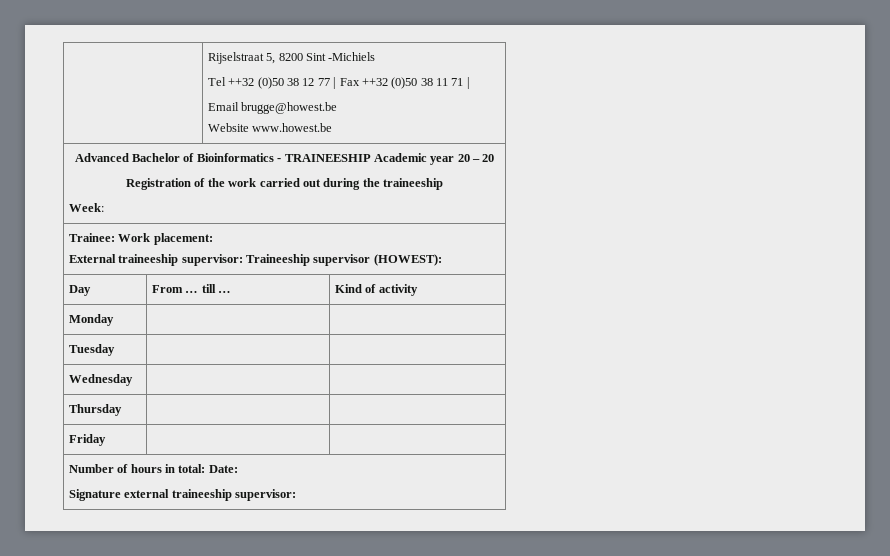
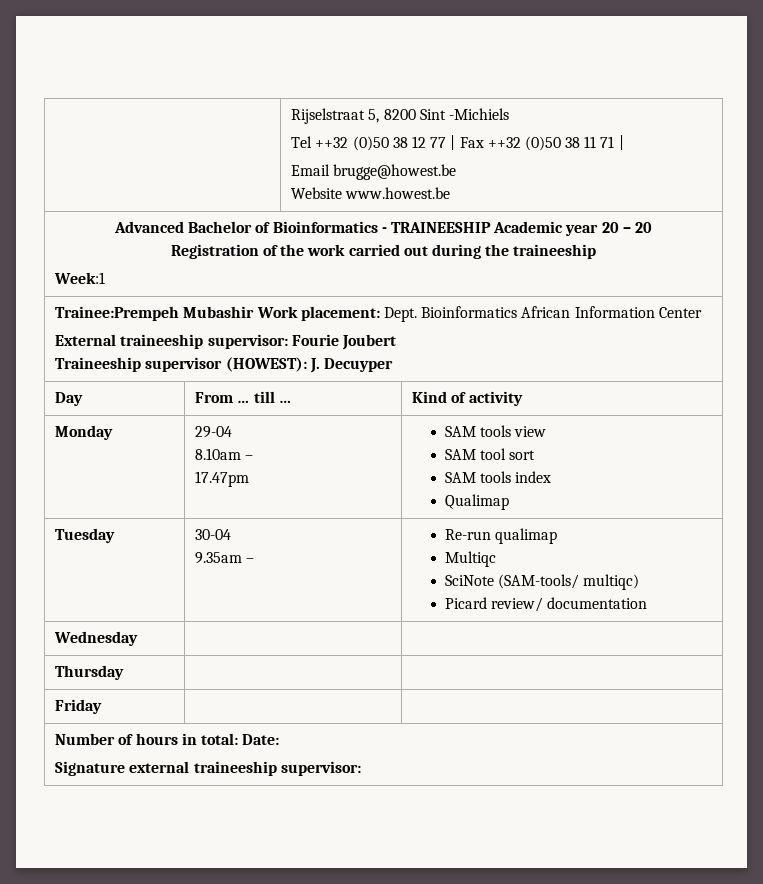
[68,203,104,212] [68,233,115,242] Week: // Trainee: -> [54,272,106,284] [55,306,255,321] Week:1 // Trainee:Prempeh Mubashir
(213, 239) none -> [383,306,702,322] Dept. Bioinformatics African Information Center
(243, 260) none -> [291,334,396,350] Fourie Joubert //
(442, 260) none -> [309,358,393,373] J. Decuyper
[68,344,115,356] | // Tuesday | | -> [195,426,233,438] [195,448,254,460] [195,471,250,487] [444,425,547,437] [444,448,536,460] [444,471,552,483] [444,494,509,510] [55,528,116,543] [195,529,232,540] [195,552,255,564] [444,528,558,544] [444,551,496,567] [444,574,640,590] [444,597,648,612] 29-04 // 8.10am – // 17.47pm | SAM tools view // SAM tool sort // SAM tools index // Qualimap // Tuesday | 30-04 // 9.35am – | Re-run qualimap // Multiqc // SciNote (SAM-tools/ multiqc) // Picard review/ documentation

